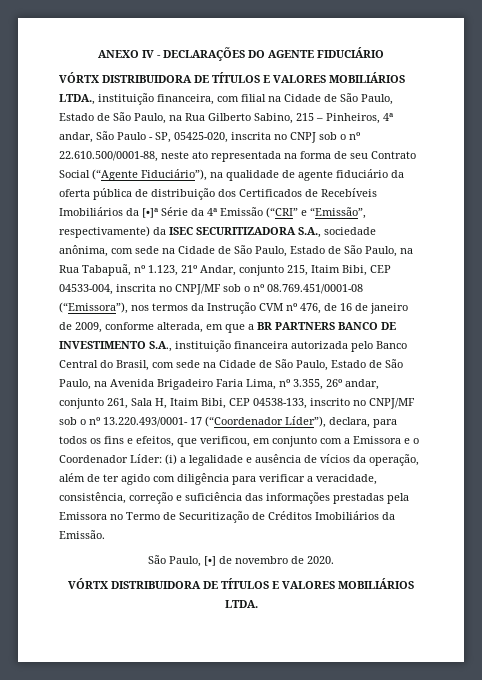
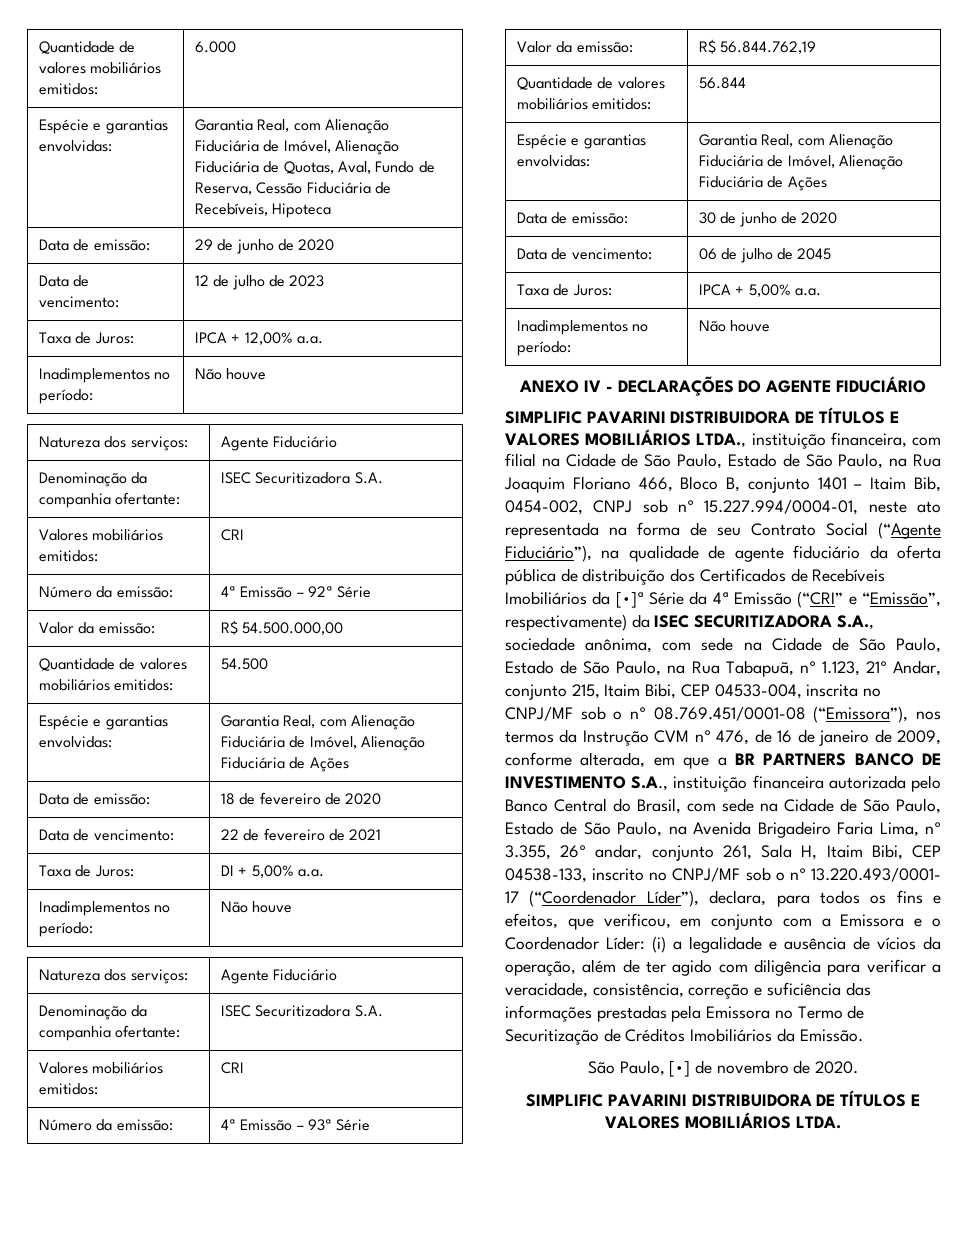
(98, 54) none -> [39,41,136,54] [39,62,162,74] [39,83,99,95] [195,41,237,53] [39,119,168,134] [39,140,113,152] [195,119,389,134] [195,140,399,155] [195,161,435,174] [195,182,391,195] [195,203,332,218] [39,239,150,251] [195,239,335,254] [39,275,90,287] [39,296,120,308] [195,275,325,290] [39,332,134,344] [195,332,323,345] [39,368,171,383] [39,389,94,404] [195,368,267,380] [39,436,188,451] [221,436,338,451] [39,472,148,487] [39,492,181,508] [221,472,383,484] [39,529,164,541] [39,550,99,562] [221,529,245,541] [39,586,173,598] [221,586,372,598] [39,622,155,634] [221,620,344,635] [39,658,187,671] [39,679,174,691] [221,658,269,670] [39,715,168,730] [39,736,113,748] [221,715,415,730] [221,736,425,751] [221,757,349,772] [39,793,150,805] [221,792,382,805] [39,829,174,841] [221,828,382,841] [39,865,134,877] [221,865,324,878] [39,901,171,916] [39,922,94,937] [221,901,293,913] [39,969,188,984] [221,969,338,984] [39,1005,148,1020] [39,1025,181,1041] [221,1005,383,1017] [39,1062,164,1074] [39,1083,99,1095] [221,1062,245,1074] [39,1119,173,1131] [221,1119,371,1131] [517,41,633,53] [699,39,817,54] [517,77,665,90] [517,98,652,110] [699,77,747,89] [517,134,646,149] [517,155,591,167] [699,134,893,149] [699,155,903,170] [699,176,827,191] [517,212,628,224] [699,212,838,227] [517,248,652,260] [699,248,832,263] [517,284,612,296] [699,284,821,297] [517,320,649,335] [517,341,572,356] [699,320,771,332] Quantidade de valores mobiliários emitidos: | 6.000 // Espécie e garantias envolvidas: | Garantia Real, com Alienação Fiduciária de Imóvel, Alienação Fiduciária de Quotas, Aval, Fundo de Reserva, Cessão Fiduciária de Recebíveis, Hipoteca // Data de emissão: | 29 de junho de 2020 // Data de vencimento: | 12 de julho de 2023 // Taxa de Juros: | IPCA + 12,00% a.a. // Inadimplementos no período: | Não houve // Natureza dos serviços: | Agente Fiduciário // Denominação da companhia ofertante: | ISEC Securitizadora S.A. // Valores mobiliários emitidos: | CRI // Número da emissão: | 4ª Emissão – 92ª Série // Valor da emissão: | R$ 54.500.000,00 // Quantidade de valores mobiliários emitidos: | 54.500 // Espécie e garantias envolvidas: | Garantia Real, com Alienação Fiduciária de Imóvel, Alienação Fiduciária de Ações // Data de emissão: | 18 de fevereiro de 2020 // Data de vencimento: | 22 de fevereiro de 2021 // Taxa de Juros: | DI + 5,00% a.a. // Inadimplementos no período: | Não houve // Natureza dos serviços: | Agente Fiduciário // Denominação da companhia ofertante: | ISEC Securitizadora S.A. // Valores mobiliários emitidos: | CRI // Número da emissão: | 4ª Emissão – 93ª Série // Valor da emissão: | R$ 56.844.762,19 // Quantidade de valores mobiliários emitidos: | 56.844 // Espécie e garantias envolvidas: | Garantia Real, com Alienação Fiduciária de Imóvel, Alienação Fiduciária de Ações // Data de emissão: | 30 de junho de 2020 // Data de vencimento: | 06 de julho de 2045 // Taxa de Juros: | IPCA + 5,00% a.a. // Inadimplementos no período: | Não houve //
[59,72,99,83] VÓRTX -> [505,411,666,424] SIMPLIFIC PAVARINI
[208,113,394,124] [59,131,360,143] [59,151,158,162] Gilberto Sabino, 215 – Pinheiros, 4ª andar, São Paulo - SP, 05425-020, inscrita no CNPJ sob o nº 22.610.500/0001-88, -> [504,476,941,493] [505,499,859,515] Joaquim Floriano 466, Bloco B, conjunto 1401 – Itaim Bib, 0454-002, CNPJ sob nº 15.227.994/0004-01,
[68,578,108,589] VÓRTX -> [526,1094,687,1107] SIMPLIFIC PAVARINI

